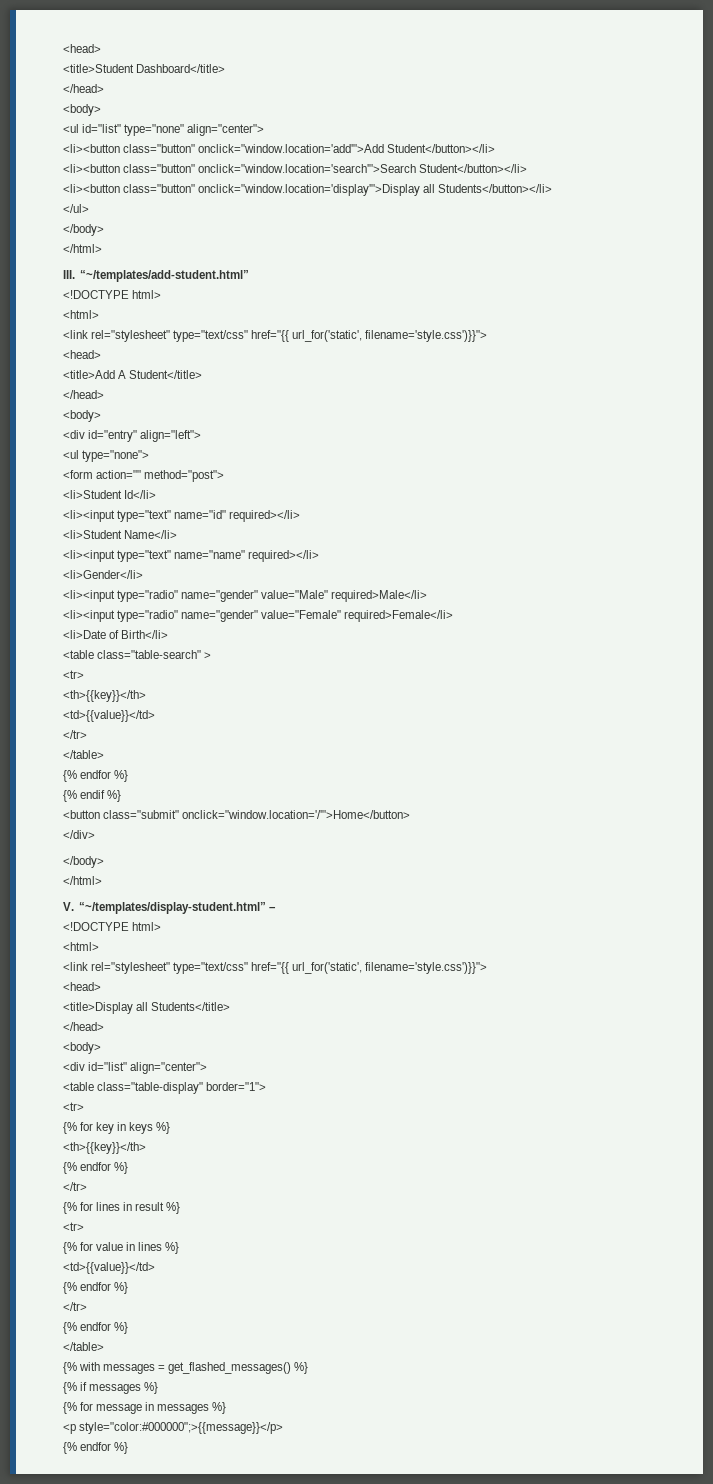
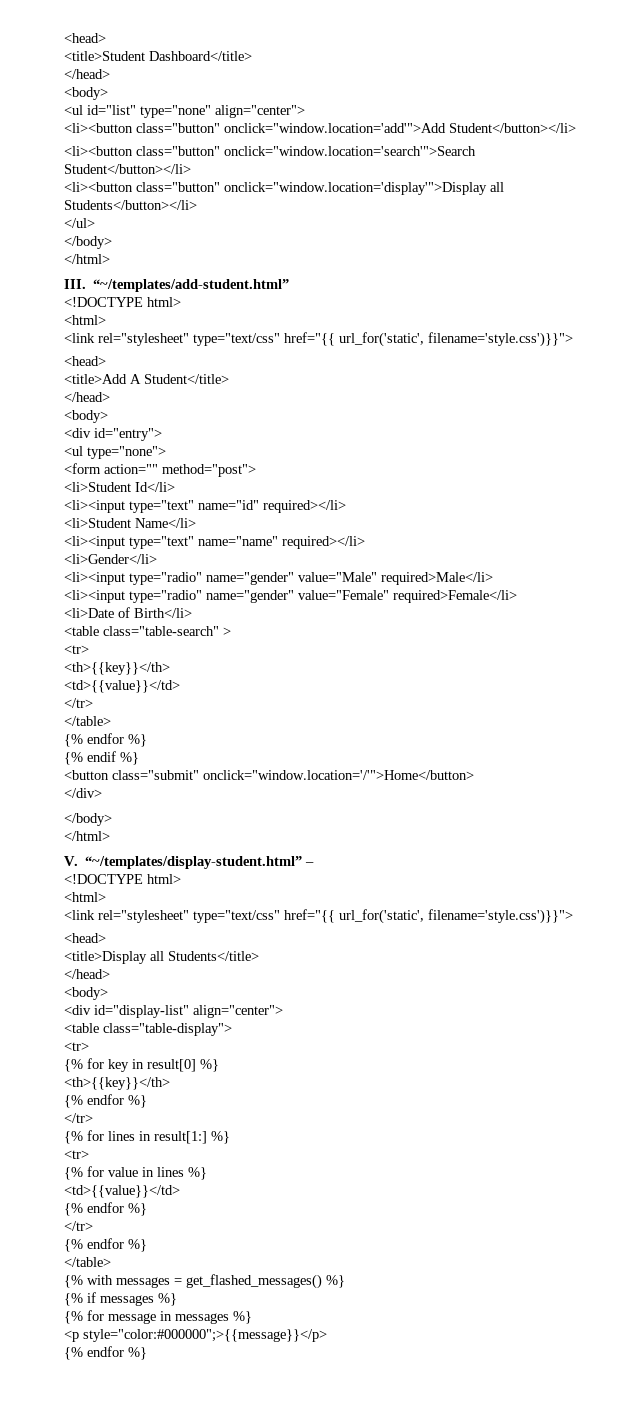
[87,430,201,442] id="entry" align="left"> -> [94,428,163,441] id="entry">
[87,1062,127,1071] id="list" -> [94,1005,190,1018] id="display-list"
[96,1082,266,1094] class="table-display" border="1"> -> [103,1023,233,1036] class="table-display">
[128,1122,153,1134] keys -> [147,1059,197,1072] result[0]
[134,1202,164,1211] result -> [154,1131,208,1144] result[1:]

